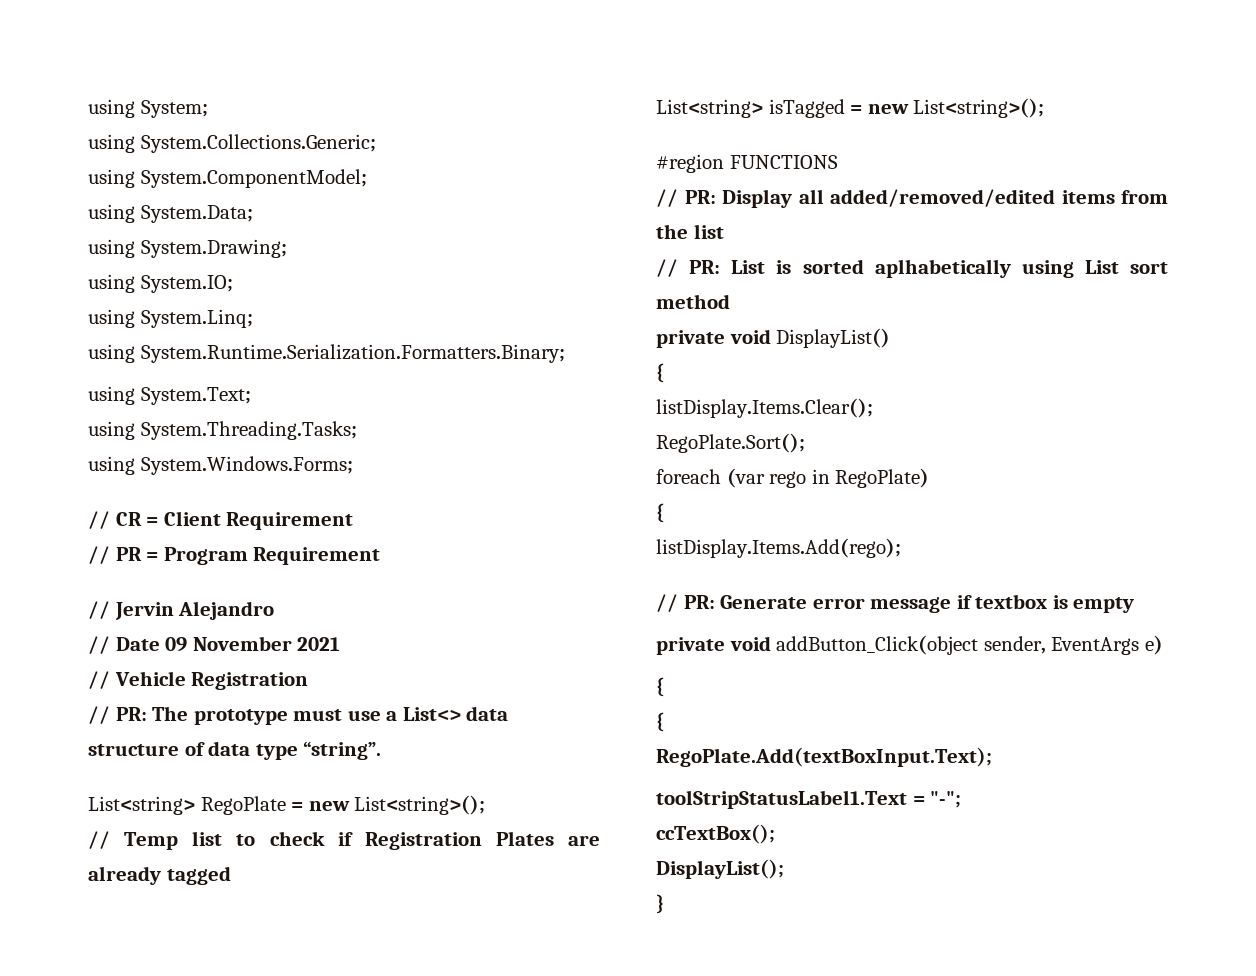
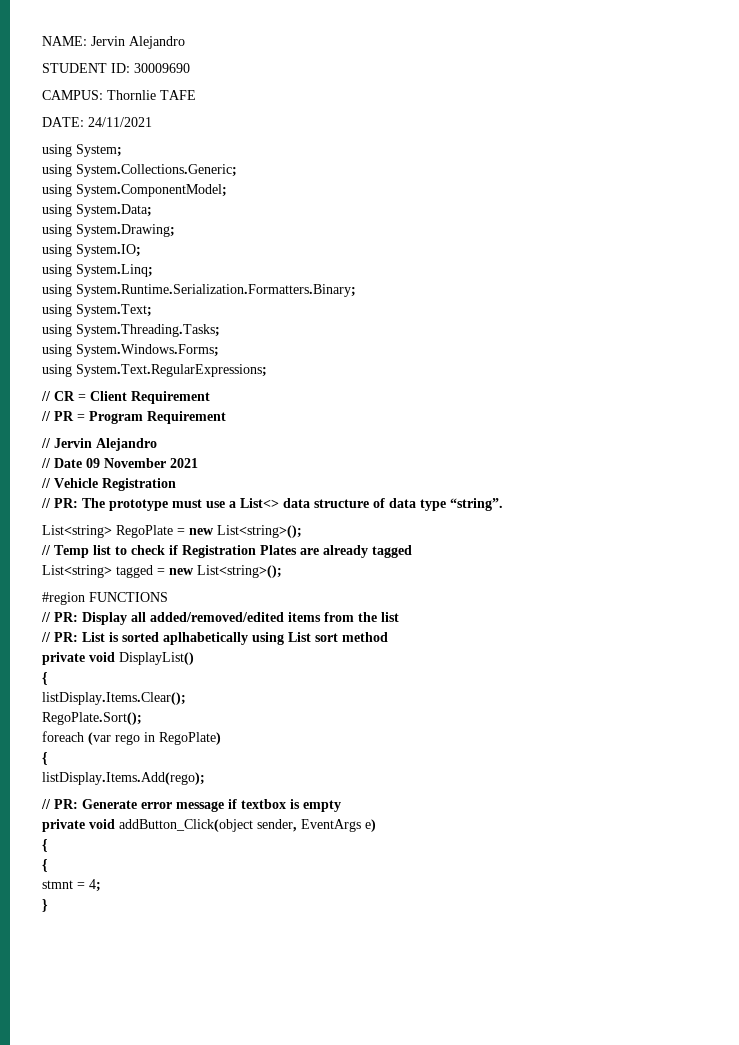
(88, 108) none -> [42,36,185,49] [42,63,190,73] [42,90,196,100] [42,117,152,127] NAME: Jervin Alejandro // STUDENT ID: 30009690 // CAMPUS: Thornlie TAFE // DATE: 24/11/2021 //
(353, 465) none -> [42,364,267,377] // using System.Text.RegularExpressions;
[768,99,845,118] isTagged -> [116,565,153,578] tagged
[656,747,992,767] [656,790,962,809] [656,824,775,844] [656,859,784,879] RegoPlate.Add(textBoxInput.Text); // toolStripStatusLabel1.Text = "-"; // ccTextBox(); // DisplayList(); -> [42,879,101,892] stmnt = 4;

